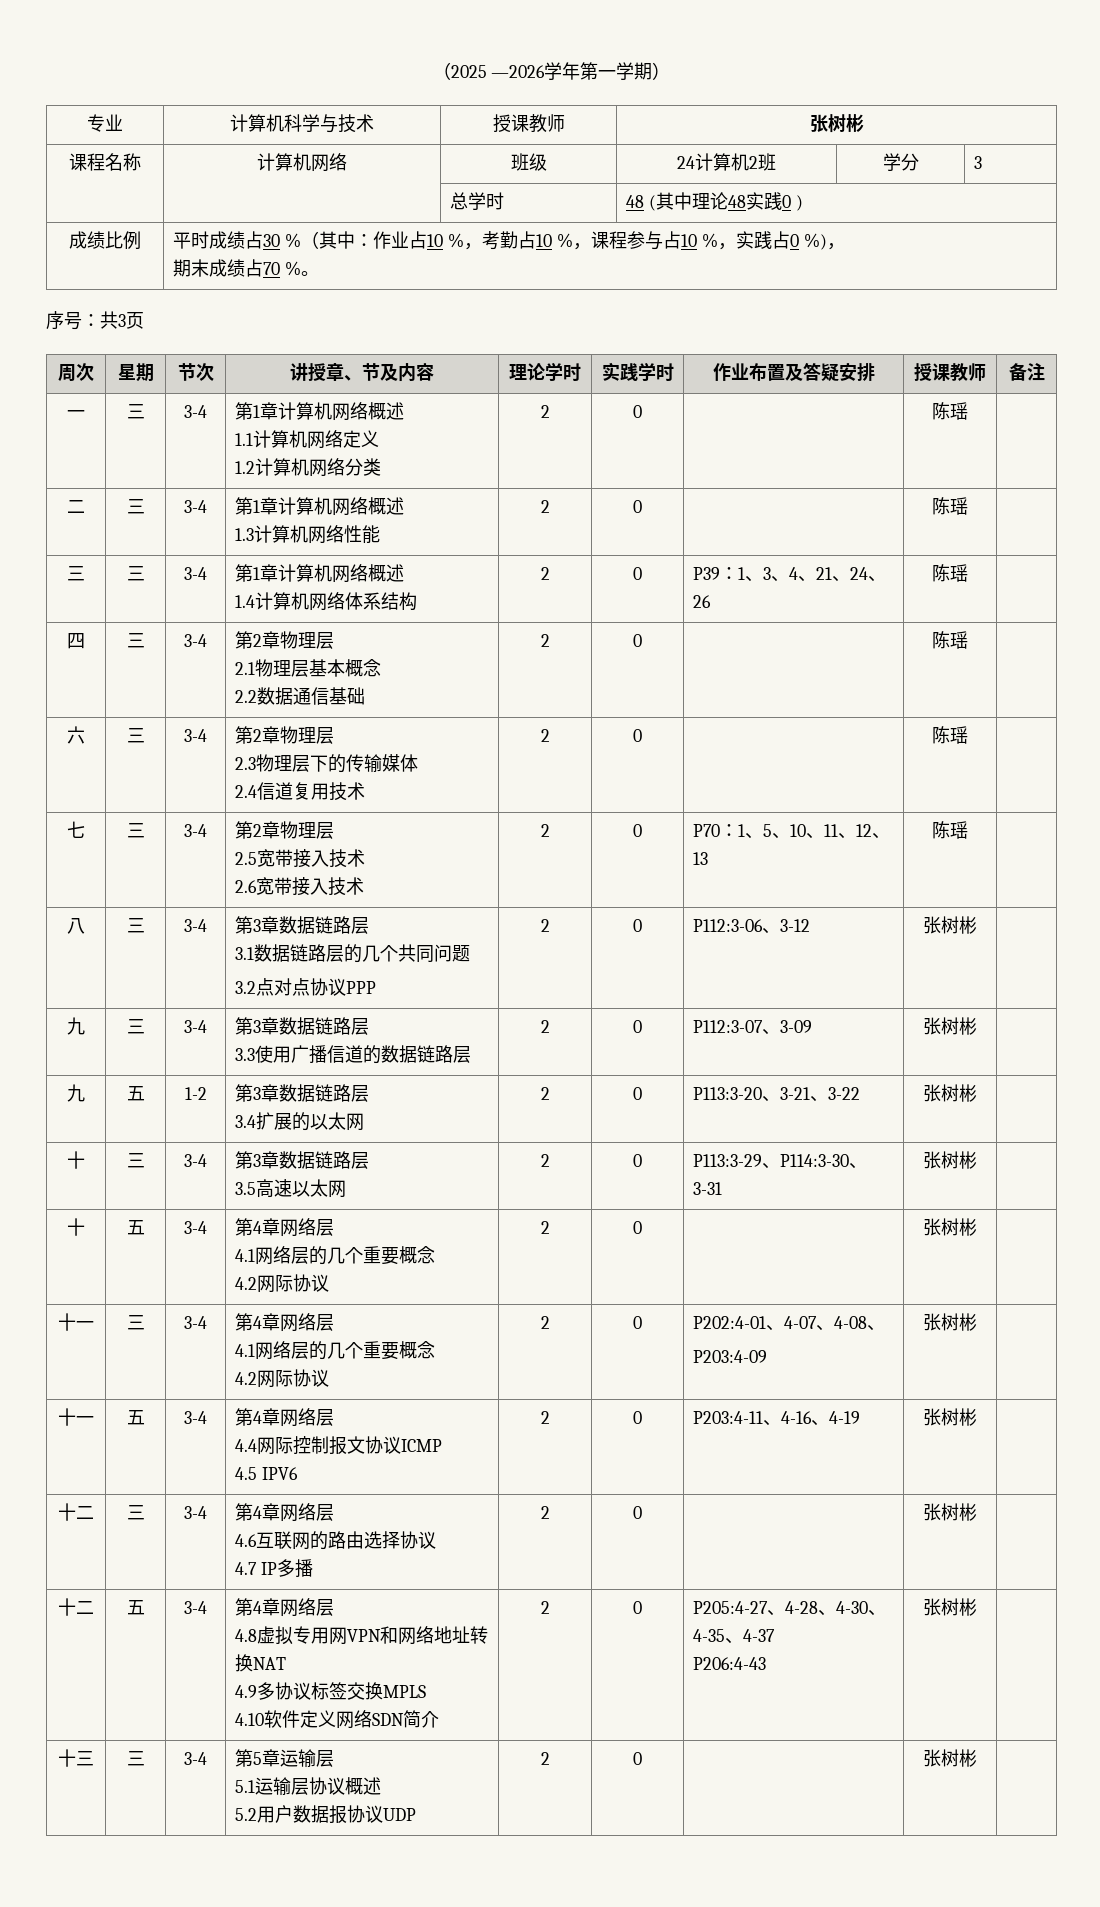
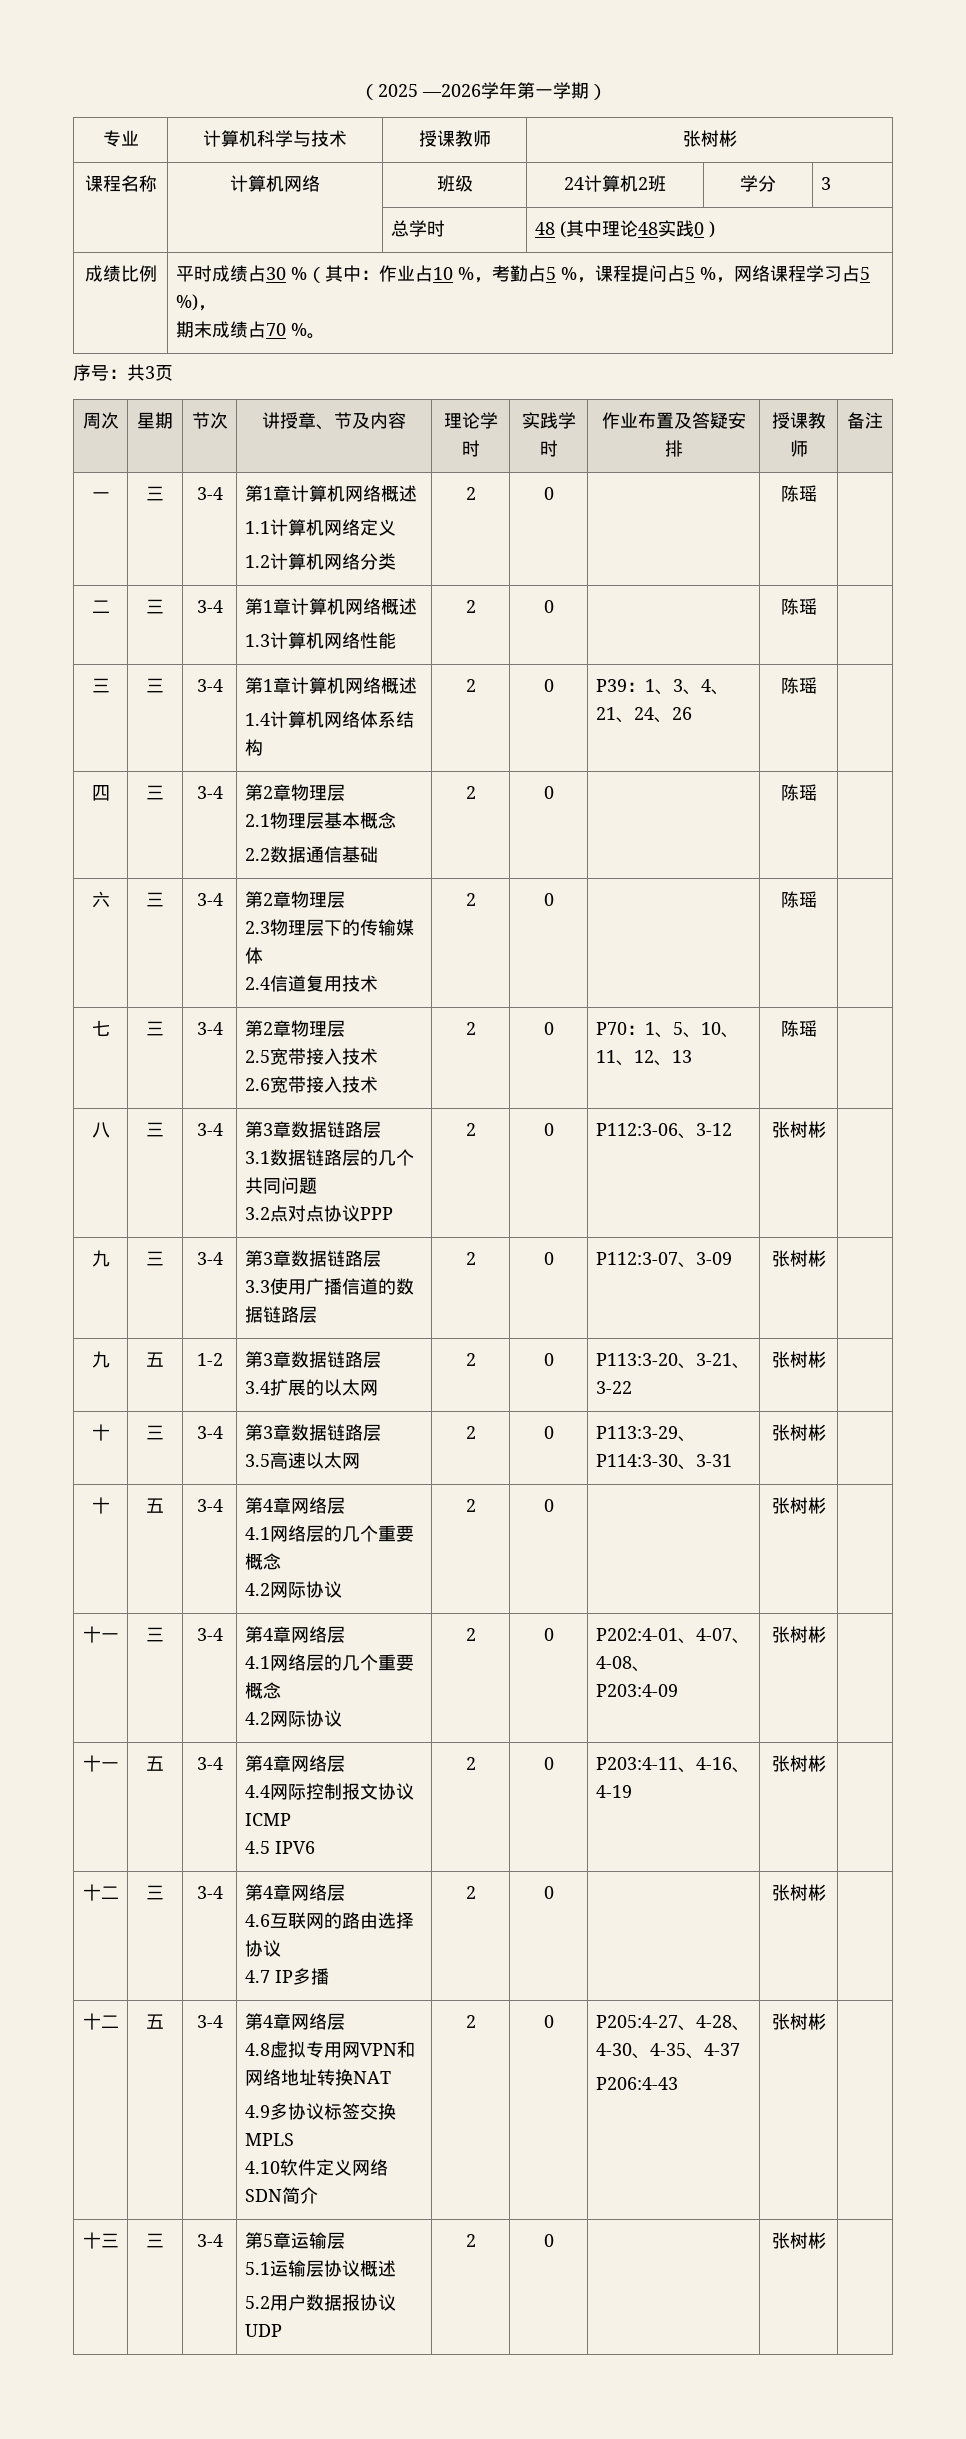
[536,234,553,247] 10 -> [545,267,556,280] 5
[626,231,799,250] 参与占10 %，实践占0 -> [630,265,870,283] 提问占5 %，网络课程学习占5

